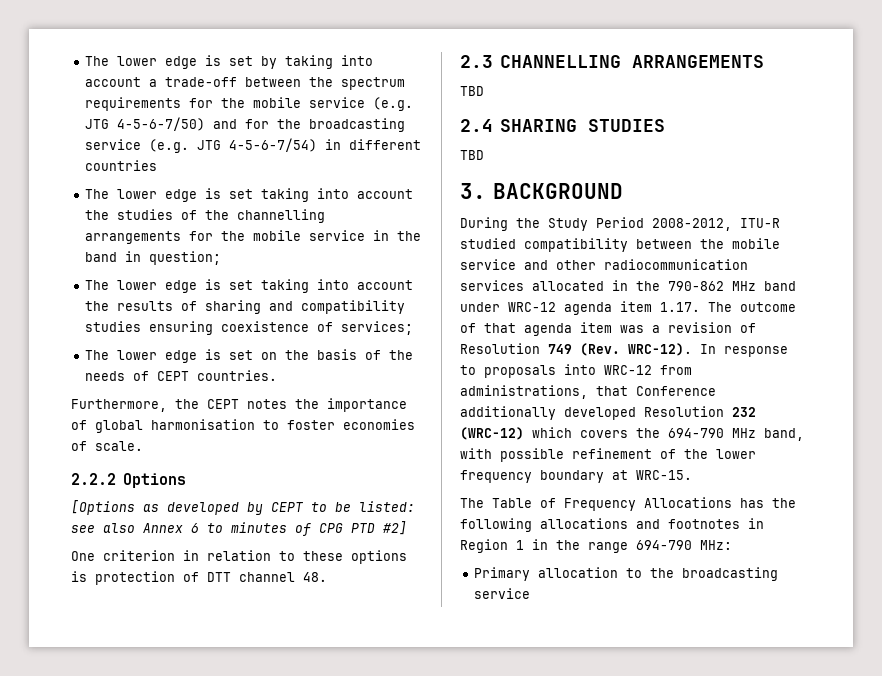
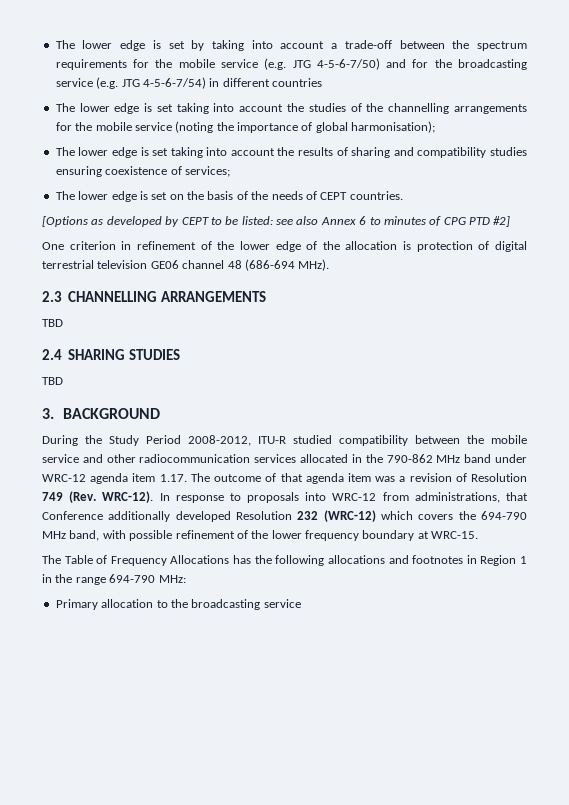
[373,230,422,241] [85,251,222,265] in the band in question; -> [175,121,436,133] (noting the importance of global harmonisation);
[71,398,407,412] [71,419,415,433] [71,441,143,451] [71,473,186,488] // Furthermore, the CEPT notes the importance of global harmonisation to foster economies of scale. // 2.2.2 Options -> (403, 195) none
[207,550,407,564] [71,571,327,585] relation to these options is protection of DTT channel 48. -> [136,241,528,252] [42,259,330,271] refinement of the lower edge of the allocation is protection of digital terrestrial television GE06 channel 48 (686-694 MHz).

